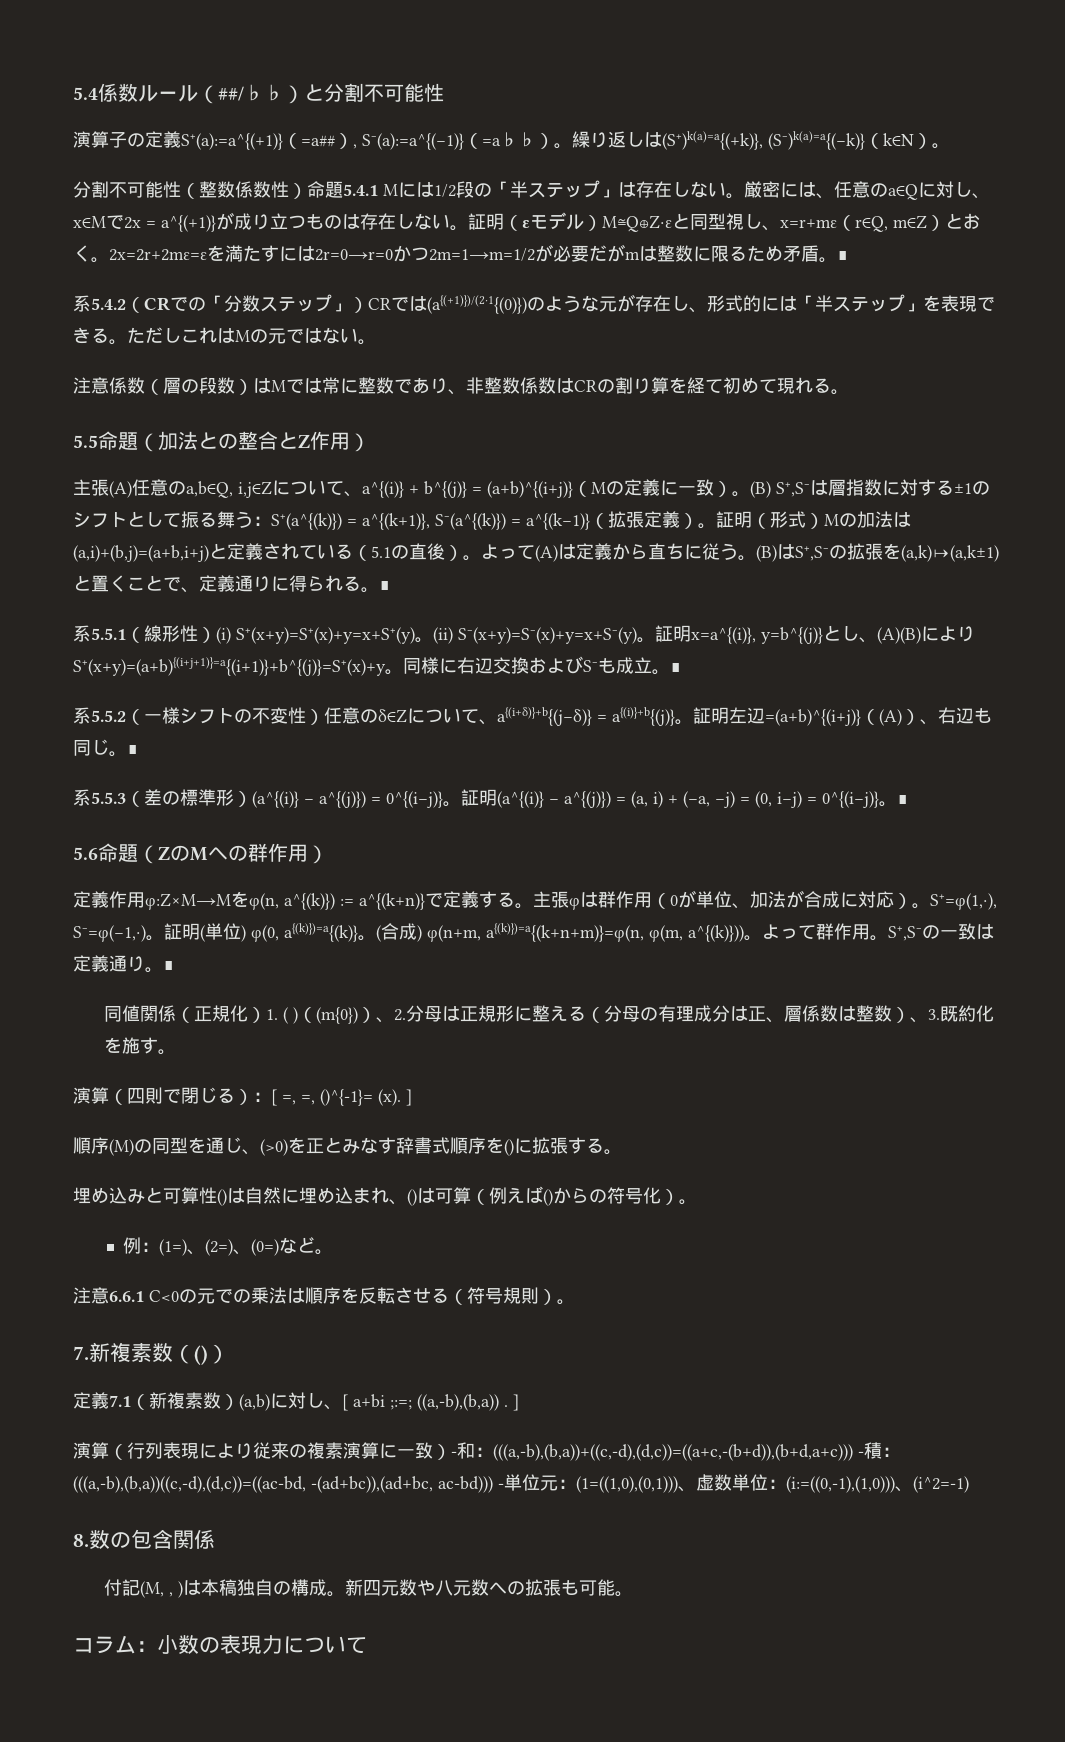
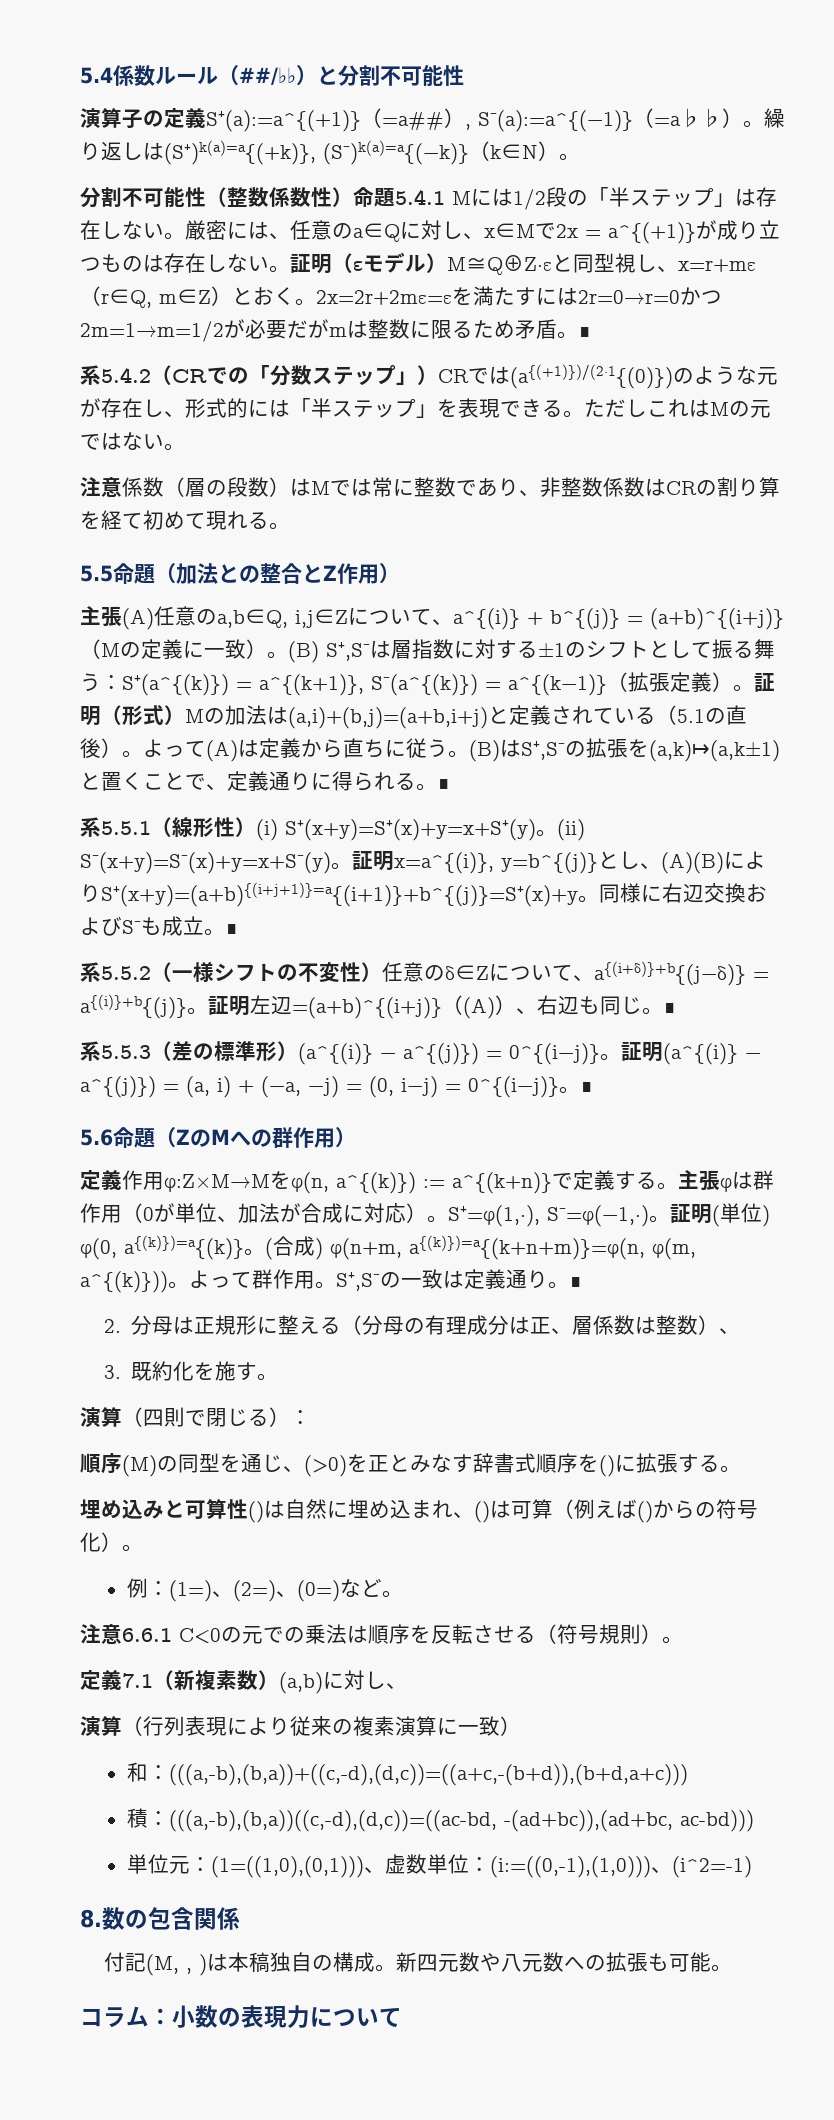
[103,1005,394,1024] 同値関係（正規化）1. ( )（(m{0})）、 -> (582, 1282) none
(928, 1020) none -> (741, 1331) //
[271,1089,412,1106] [ =, =, ()^{-1}= (x). ] -> (311, 1417) none
[73,1342,229,1365] // 7.新複素数（()） -> (683, 1640) none
[342,1394,519,1411] [ a+bi ;:=; ((a,-b),(b,a)) . ] -> (407, 1686) none
[451,1451,457,1457] - -> (521, 1726) //
[858,1451,864,1457] - -> (688, 1775) //
[498,1483,504,1489] - -> (754, 1821) //

